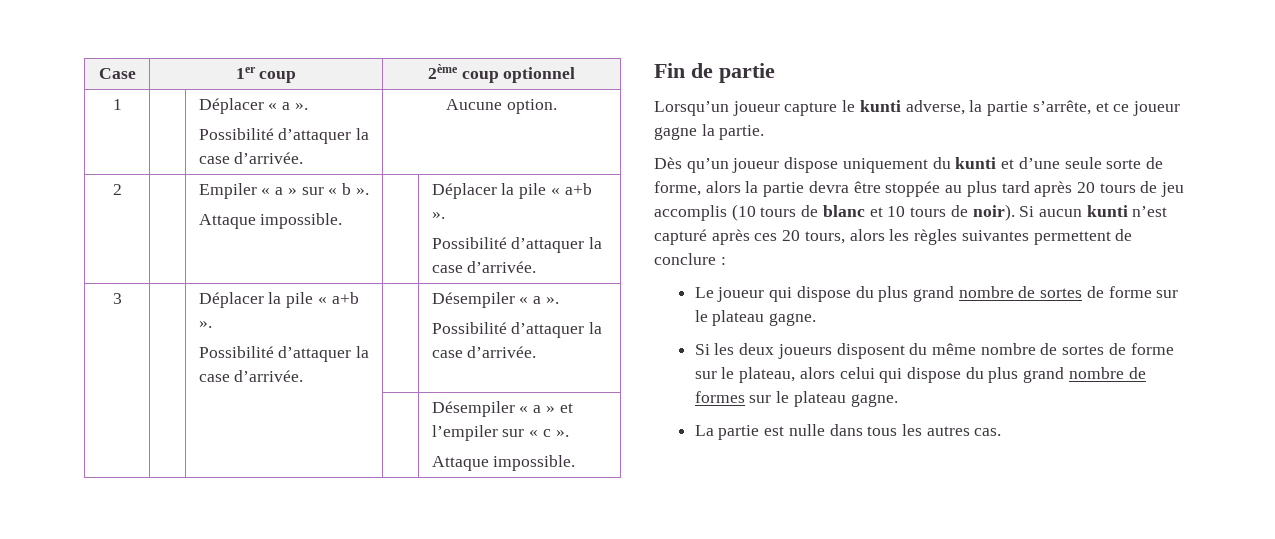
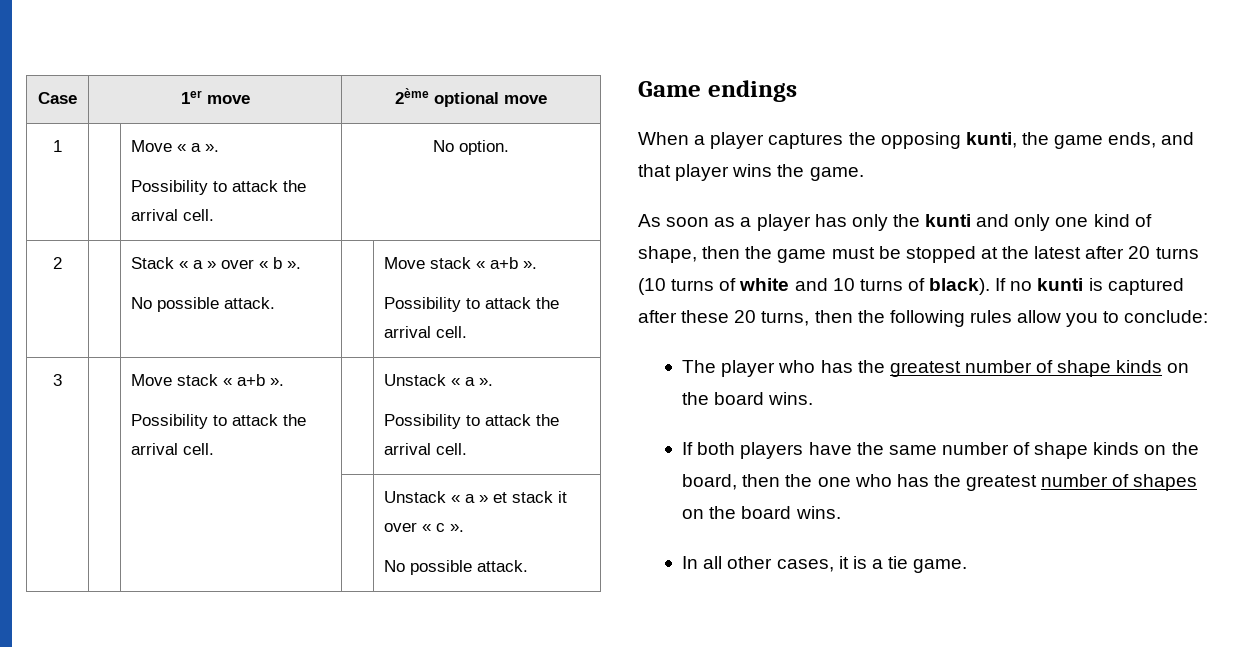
[259,71,297,83] coup -> [206,95,250,104] move
[461,67,576,83] [112,99,122,110] [198,98,308,114] [198,128,370,144] [198,152,304,164] [446,99,503,110] coup optionnel // 1 | | Déplacer « a ». // Possibilité d’attaquer la case d’arrivée. | Aucune -> [434,92,547,107] [53,140,62,152] [131,140,220,152] [131,180,307,195] [131,209,215,221] [433,140,454,152] optional move // 1 | | Move « a ». // Possibility to attack the arrival cell. | No
[198,183,324,199] Empiler « a » sur -> [131,257,255,269] Stack « a » over
[198,213,343,229] [431,183,592,199] [431,212,445,219] [431,237,603,253] [431,261,537,273] [112,293,122,304] [198,292,359,308] [198,321,212,328] [198,346,370,362] [198,370,304,382] [431,292,559,308] [431,322,603,338] [431,346,537,358] [431,401,515,417] Attaque impossible. | | Déplacer la pile « a+b ». // Possibilité d’attaquer la case d’arrivée. // 3 | | Déplacer la pile « a+b ». // Possibilité d’attaquer la case d’arrivée. | | Désempiler « a ». // Possibilité d’attaquer la case d’arrivée. // | | | | Désempiler -> [131,297,276,312] [384,257,538,269] [384,297,560,312] [384,326,468,338] [53,374,62,386] [131,374,285,386] [131,414,307,429] [131,443,215,455] [384,374,494,386] [384,414,560,429] [384,443,468,455] [384,491,447,503] No possible attack. | | Move stack « a+b ». // Possibility to attack the arrival cell. // 3 | | Move stack « a+b ». // Possibility to attack the arrival cell. | | Unstack « a ». // Possibility to attack the arrival cell. // | | | | Unstack
[431,425,525,441] l’empiler sur -> [512,491,568,503] [384,522,418,532] stack it over
[431,455,576,471] [654,63,775,83] [654,100,1180,116] [654,124,765,140] [654,157,1163,173] [654,181,1185,197] [654,204,1168,221] [654,229,1133,245] [654,253,726,265] [694,286,1179,302] [694,310,817,326] [694,343,1174,359] [694,367,1146,383] [694,391,898,407] [694,424,1002,440] Attaque impossible. // Fin de partie // Lorsqu’un joueur capture le kunti adverse, la partie s’arrête, et ce joueur gagne la partie. // Dès qu’un joueur dispose uniquement du kunti et d’une seule sorte de forme, alors la partie devra être stoppée au plus tard après 20 tours de jeu accomplis (10 tours de blanc et 10 tours de noir). Si aucun kunti n’est capturé après ces 20 tours, alors les règles suivantes permettent de conclure : // Le joueur qui dispose du plus grand nombre de sortes de forme sur le plateau gagne. // Si les deux joueurs disposent du même nombre de sortes de forme sur le plateau, alors celui qui dispose du plus grand nombre de formes sur le plateau gagne. // La partie est nulle dans tous les autres cas. -> [384,560,529,575] [638,80,797,102] [638,132,1195,149] [638,164,864,181] [638,214,1152,231] [638,246,1199,263] [638,278,1184,295] [638,310,1209,327] [682,360,1190,377] [682,392,814,405] [682,442,1199,459] [682,474,1198,491] [682,506,841,519] [682,556,968,573] No possible attack. // Game endings // When a player captures the opposing kunti, the game ends, and that player wins the game. // As soon as a player has only the kunti and only one kind of shape, then the game must be stopped at the latest after 20 turns (10 turns of white and 10 turns of black). If no kunti is captured after these 20 turns, then the following rules allow you to conclude: // The player who has the greatest number of shape kinds on the board wins. // If both players have the same number of shape kinds on the board, then the one who has the greatest number of shapes on the board wins. // In all other cases, it is a tie game.

